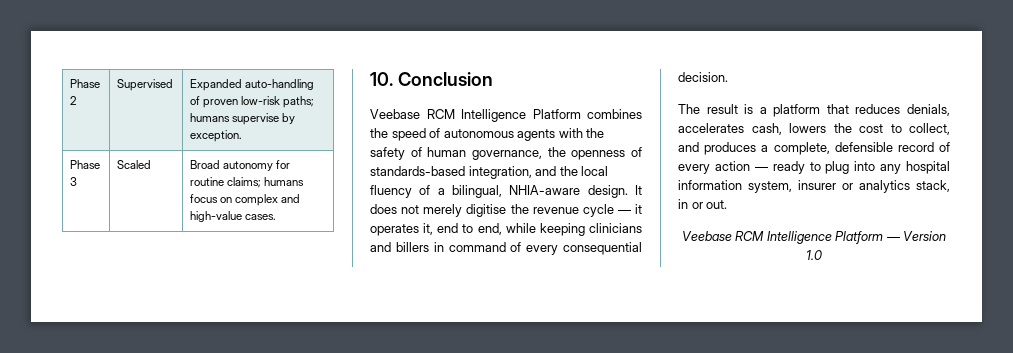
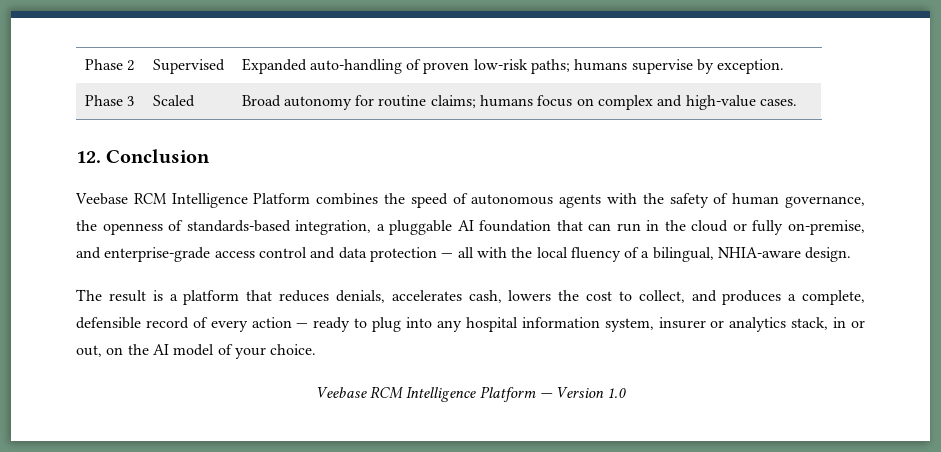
[370,72,393,86] 10. -> [76,151,101,163] 12.
[535,166,557,176] and -> [376,220,865,235] [76,247,507,262] a pluggable AI foundation that can run in the cloud or fully on-premise, and enterprise-grade access control and data protection — all with
[635,185,642,195] [370,204,642,217] [370,223,642,236] [370,242,642,255] [678,72,728,82] It does not merely digitise the revenue cycle — it operates it, end to end, while keeping clinicians and billers in command of every consequential decision. -> (852, 254) none
[706,200,728,209] out. -> [76,344,317,359] out, on the AI model of your choice.

